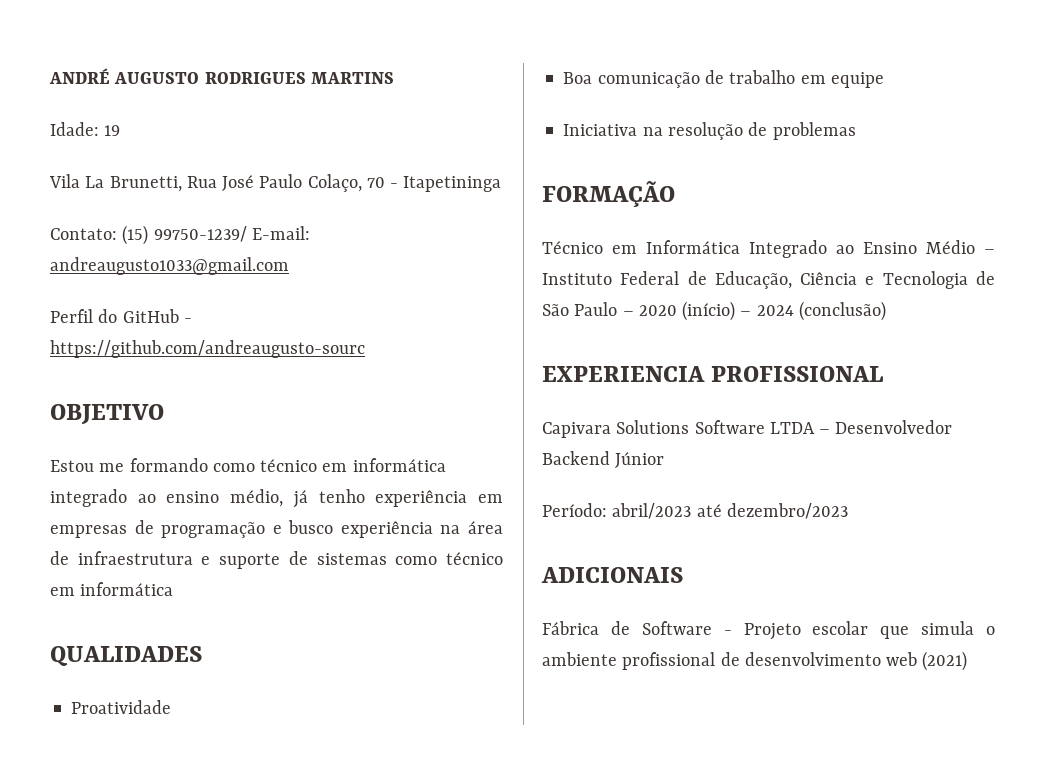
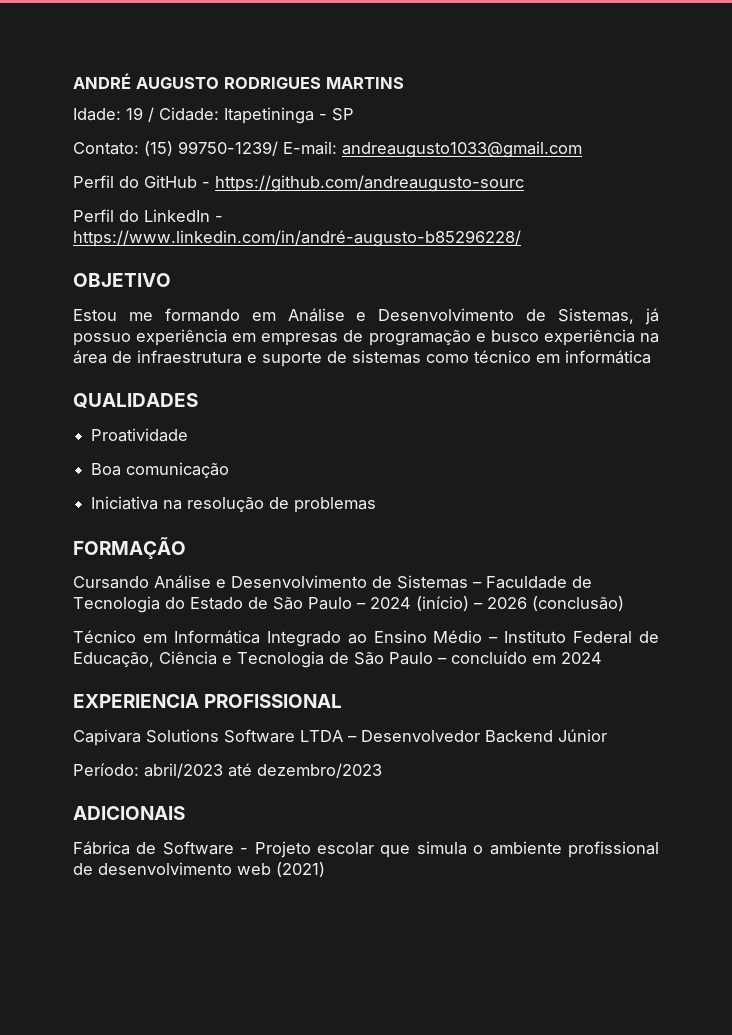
[49,174,502,192] // Vila La Brunetti, Rua José Paulo Colaço, 70 - Itapetininga -> [148,107,354,124] / Cidade: Itapetininga - SP
(365, 349) none -> [73,209,223,222] [73,230,521,247] // Perfil do LinkedIn - https://www.linkedin.com/in/andré-augusto-b85296228/
[212,458,446,472] [50,489,365,508] como técnico em informática integrado ao ensino médio, já tenho -> [251,308,660,325] [73,333,131,346] em Análise e Desenvolvimento de Sistemas, já possuo
[704,70,884,88] de trabalho em equipe -> (230, 470) none
(675, 194) none -> [73,575,592,589] [73,596,624,613] // Cursando Análise e Desenvolvimento de Sistemas – Faculdade de Tecnologia do Estado de São Paulo – 2024 (início) – 2026 (conclusão)
[638,301,886,321] 2020 (início) – 2024 (conclusão) -> [451,651,602,664] concluído em 2024

